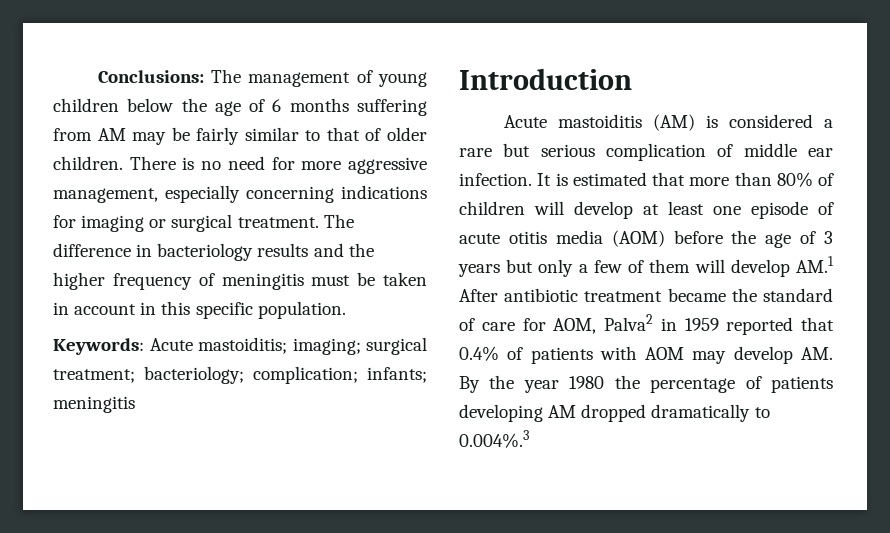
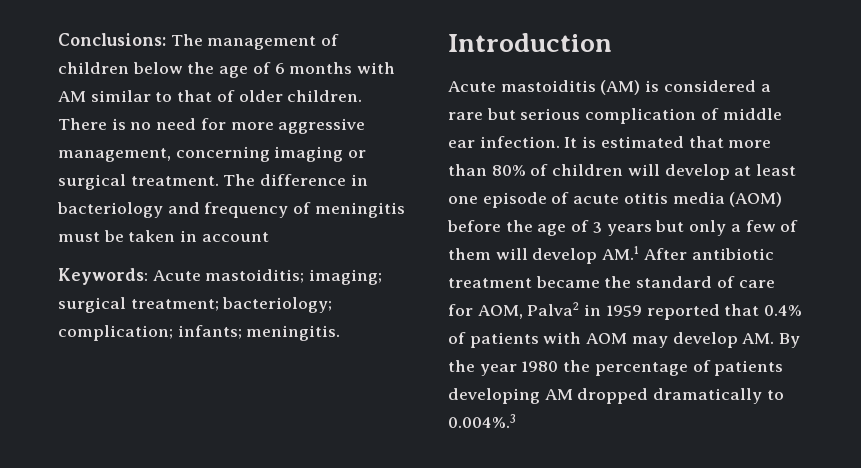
[378,72,427,87] young -> (340, 40) none
[356,99,427,116] [53,127,240,145] suffering from AM may be fairly -> [357,62,396,74] [58,91,86,102] with AM
[165,185,427,203] [53,215,76,228] especially concerning indications for -> [175,146,270,162] concerning
[257,243,374,257] [53,272,105,290] results and the higher -> [167,202,200,214] and
[140,301,346,319] in this specific population. -> (269, 237) none
[53,396,135,413] meningitis -> [246,325,341,341] meningitis.

